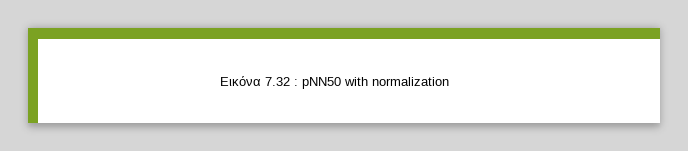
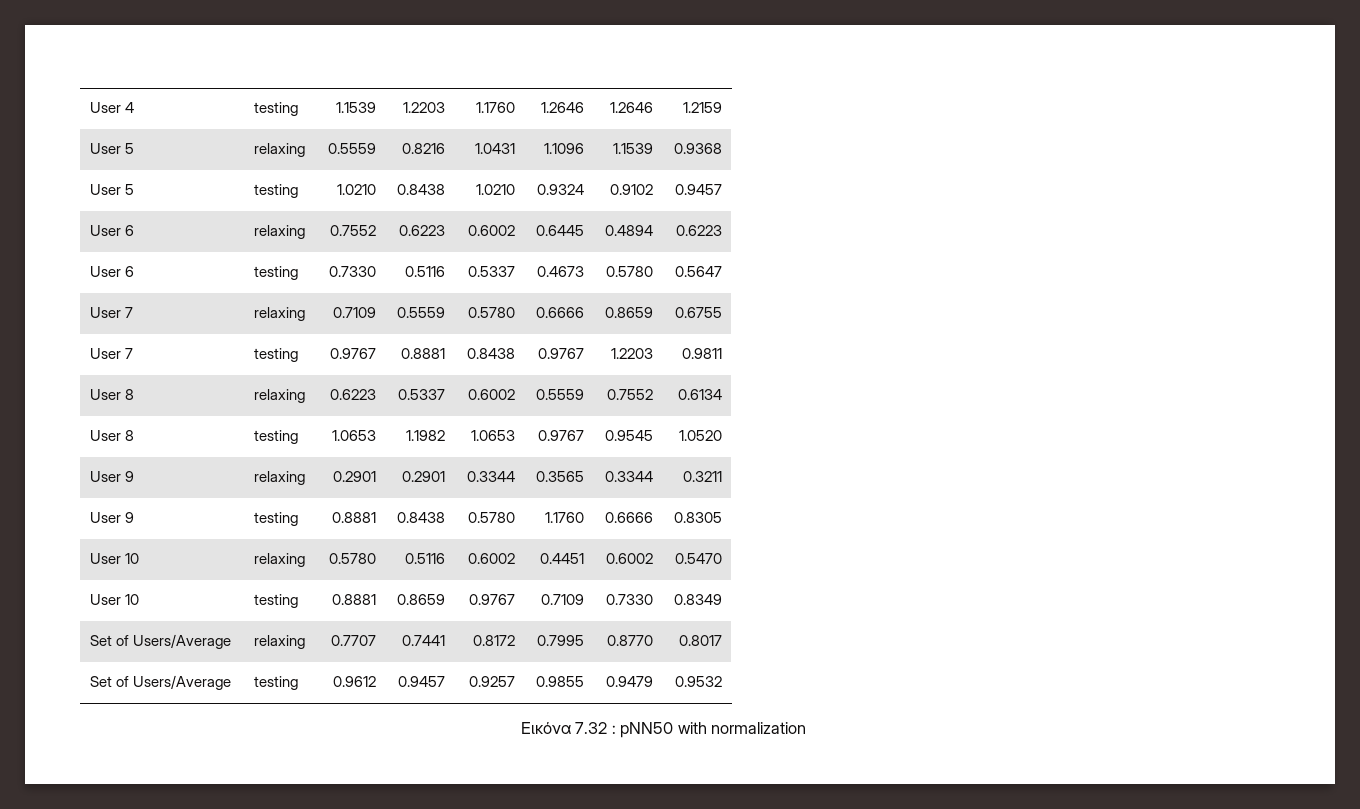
(219, 81) none -> [90,102,135,113] [254,102,299,116] [335,102,376,113] [402,102,445,113] [475,102,515,113] [540,102,584,113] [609,102,653,113] [682,102,722,113] [90,143,135,154] [254,143,306,157] [327,143,376,154] [401,143,445,154] [474,143,515,154] [543,143,584,154] [612,143,653,154] [673,143,722,154] [90,184,135,195] [254,184,299,198] [336,184,376,195] [396,184,445,195] [475,184,515,195] [536,184,584,195] [609,184,653,195] [674,184,722,195] [90,225,135,236] [254,225,306,239] [329,225,376,236] [398,225,445,236] [467,225,515,236] [535,225,584,236] [604,225,653,236] [675,225,722,236] [90,266,135,277] [254,266,299,280] [328,266,376,277] [404,266,445,277] [467,266,515,277] [536,266,584,277] [605,266,653,277] [674,266,722,277] [90,307,134,318] [254,307,306,321] [332,307,376,318] [396,307,445,318] [467,307,515,318] [535,307,584,318] [604,307,653,318] [674,307,722,318] [90,348,134,359] [254,348,299,362] [329,348,376,359] [400,348,445,359] [466,348,515,359] [537,348,584,359] [610,348,653,359] [681,348,722,359] [90,389,135,400] [254,389,306,403] [329,389,376,400] [397,389,445,400] [467,389,515,400] [535,389,584,400] [606,389,653,400] [677,389,722,400] [90,430,135,441] [254,430,299,444] [331,430,376,441] [405,430,445,441] [470,430,515,441] [537,430,584,441] [604,430,653,441] [678,430,722,441] [90,471,135,482] [254,471,306,485] [332,471,376,482] [401,471,445,482] [466,471,515,482] [535,471,584,482] [604,471,653,482] [682,471,722,482] [90,512,135,523] [254,512,299,526] [331,512,376,523] [396,512,445,523] [467,512,515,523] [544,512,584,523] [604,512,653,523] [673,512,722,523] [90,553,140,564] [254,553,306,567] [328,553,376,564] [404,553,445,564] [467,553,515,564] [539,553,584,564] [605,553,653,564] [674,553,722,564] [90,594,140,605] [254,594,299,608] [331,594,376,605] [396,594,445,605] [468,594,515,605] [540,594,584,605] [605,594,653,605] [673,594,722,605] [90,634,232,649] [254,635,306,649] [330,635,376,646] [401,635,445,646] [472,635,515,646] [536,635,584,646] [606,635,653,646] [678,635,722,646] [90,675,232,690] [254,676,299,690] [332,676,376,687] [397,676,445,687] [468,676,515,687] [535,676,584,687] [605,676,653,687] [674,676,722,687] User 4 | testing | 1.1539 | 1.2203 | 1.1760 | 1.2646 | 1.2646 | 1.2159 // User 5 | relaxing | 0.5559 | 0.8216 | 1.0431 | 1.1096 | 1.1539 | 0.9368 // User 5 | testing | 1.0210 | 0.8438 | 1.0210 | 0.9324 | 0.9102 | 0.9457 // User 6 | relaxing | 0.7552 | 0.6223 | 0.6002 | 0.6445 | 0.4894 | 0.6223 // User 6 | testing | 0.7330 | 0.5116 | 0.5337 | 0.4673 | 0.5780 | 0.5647 // User 7 | relaxing | 0.7109 | 0.5559 | 0.5780 | 0.6666 | 0.8659 | 0.6755 // User 7 | testing | 0.9767 | 0.8881 | 0.8438 | 0.9767 | 1.2203 | 0.9811 // User 8 | relaxing | 0.6223 | 0.5337 | 0.6002 | 0.5559 | 0.7552 | 0.6134 // User 8 | testing | 1.0653 | 1.1982 | 1.0653 | 0.9767 | 0.9545 | 1.0520 // User 9 | relaxing | 0.2901 | 0.2901 | 0.3344 | 0.3565 | 0.3344 | 0.3211 // User 9 | testing | 0.8881 | 0.8438 | 0.5780 | 1.1760 | 0.6666 | 0.8305 // User 10 | relaxing | 0.5780 | 0.5116 | 0.6002 | 0.4451 | 0.6002 | 0.5470 // User 10 | testing | 0.8881 | 0.8659 | 0.9767 | 0.7109 | 0.7330 | 0.8349 // Set of Users/Average | relaxing | 0.7707 | 0.7441 | 0.8172 | 0.7995 | 0.8770 | 0.8017 // Set of Users/Average | testing | 0.9612 | 0.9457 | 0.9257 | 0.9855 | 0.9479 | 0.9532 //

